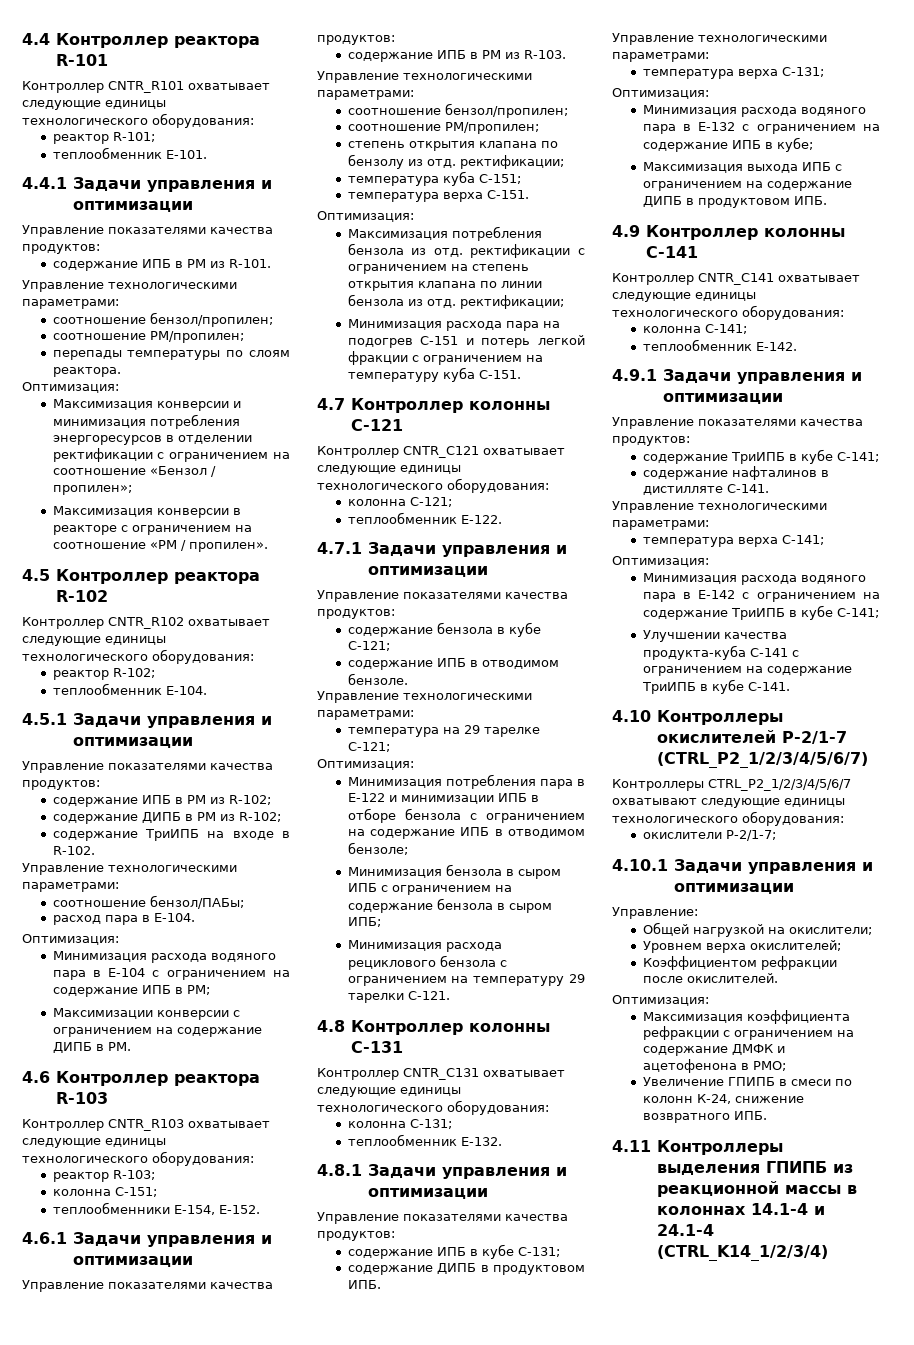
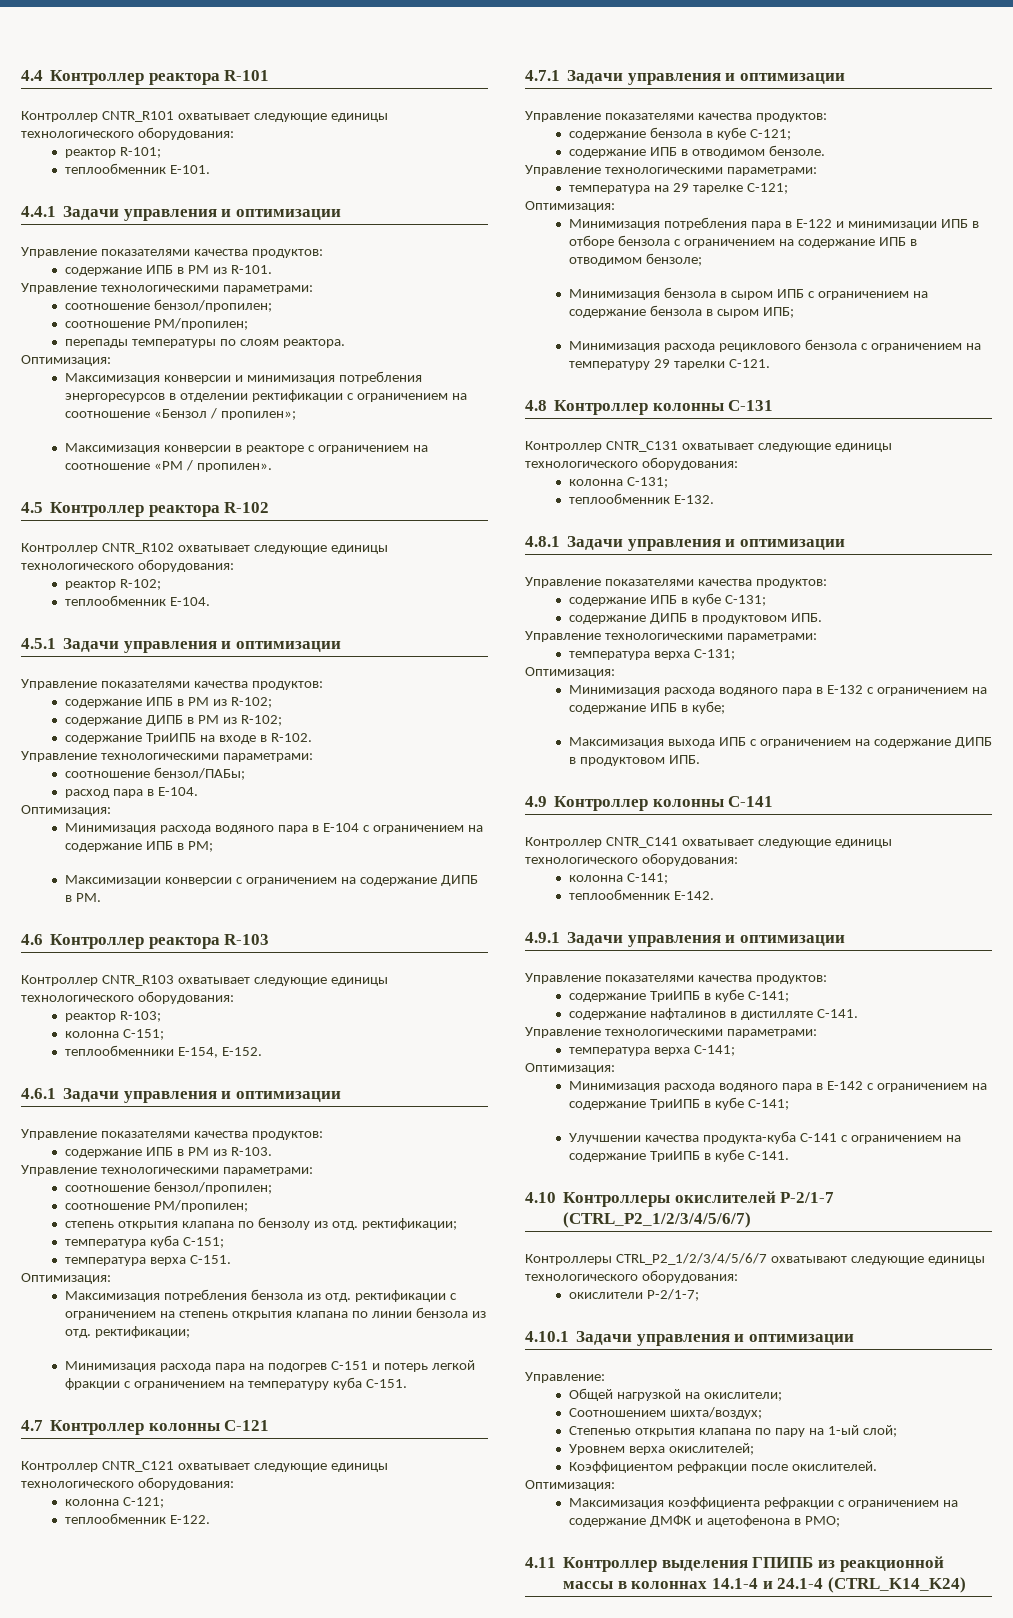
(872, 931) none -> [569,1407,763,1419] [569,1425,897,1437] // Соотношением шихта/воздух; // Степенью открытия клапана по пару на 1-ый слой;
[642,1077,852,1086] [642,1094,804,1104] [642,1111,767,1123] // Увеличение ГПИПБ в смеси по колонн К-24, снижение возвратного ИПБ. -> (841, 1521) none
[657,1140,784,1155] Контроллеры -> [563,1557,658,1572] Контроллер
[657,1245,829,1261] (CTRL_K14_1/2/3/4) -> [827,1577,966,1593] (CTRL_K14_K24)

